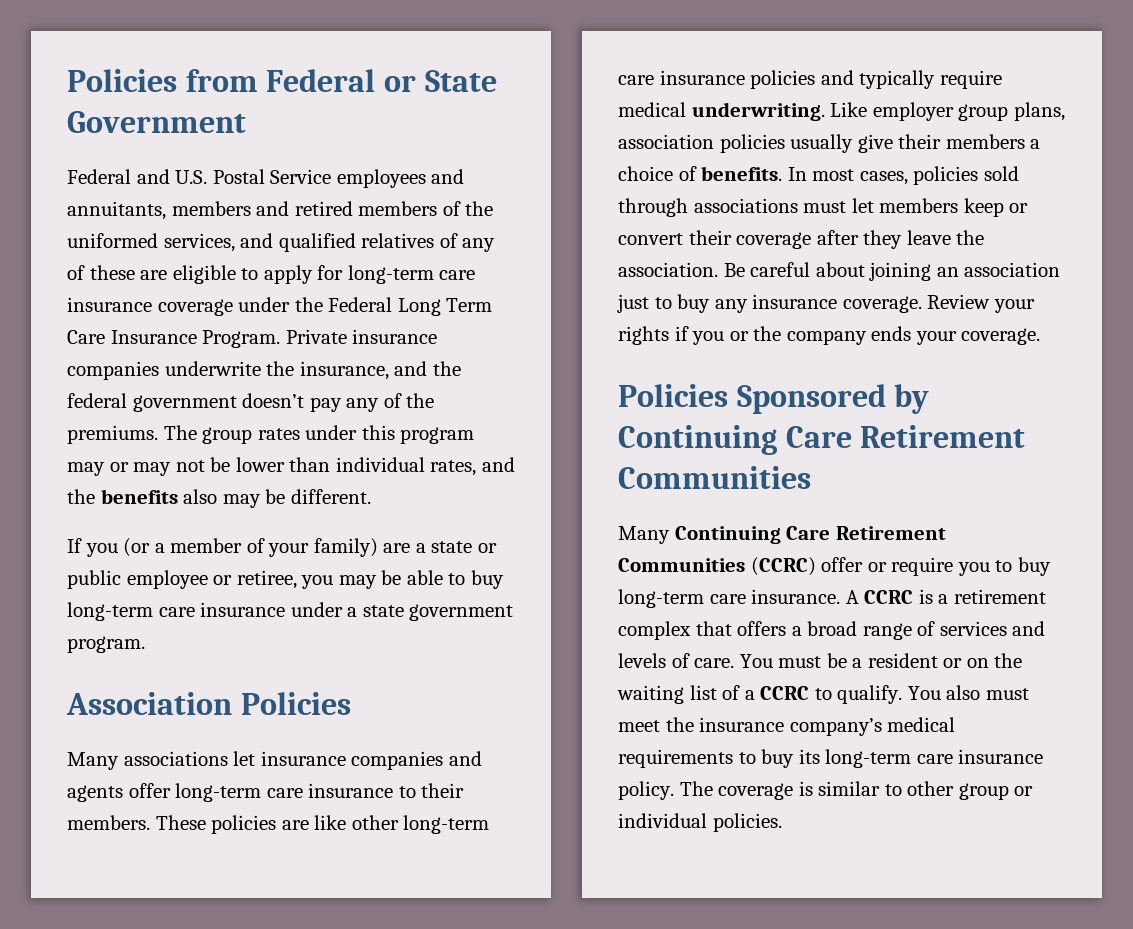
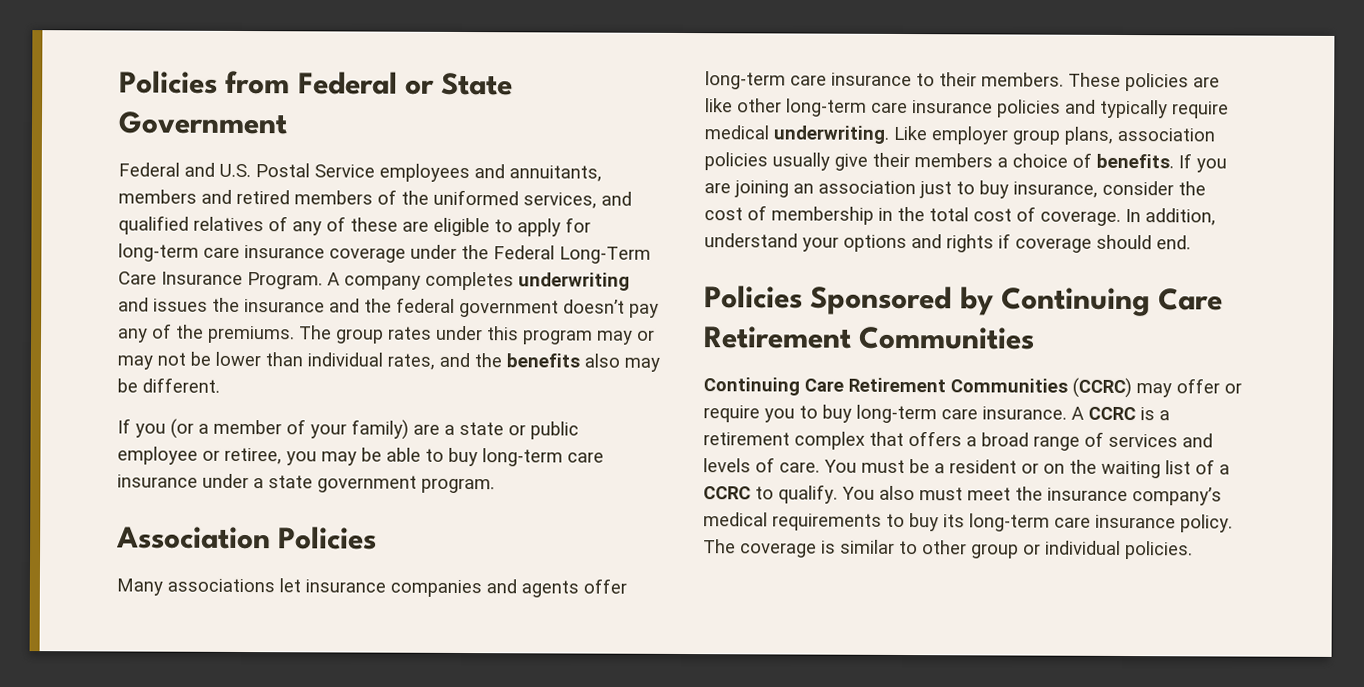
[397,298,493,316] Long Term -> [559,246,651,264] Long-Term
[285,329,438,344] [67,361,389,380] Private insurance companies underwrite the insurance, -> [327,271,630,291] [118,297,325,313] A company completes underwriting and issues the insurance
[787,166,1019,185] [618,198,1029,217] [618,230,985,249] [618,262,865,277] In most cases, policies sold through associations must let members keep or convert their coverage after they leave the association. Be careful about -> [1178,153,1227,173] [704,182,731,194] If you are
[714,294,1035,313] [618,326,1041,345] any insurance coverage. Review your rights if you or the company ends your coverage. -> [1013,180,1206,198] [704,205,1216,226] [704,233,1191,253] insurance, consider the cost of membership in the total cost of coverage. In addition, understand your options and rights if coverage should end.
[618,526,670,544] Many -> (1036, 338) none
(816, 566) none -> [1136,383,1172,398] may

